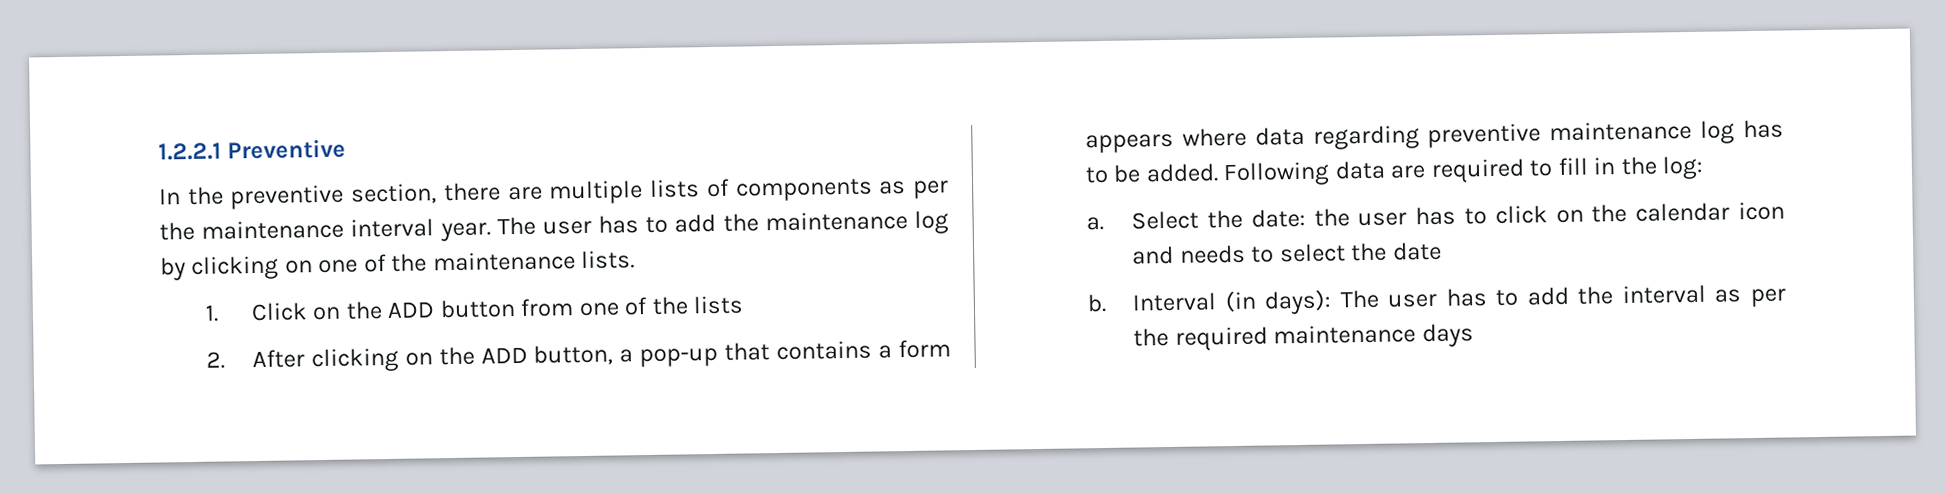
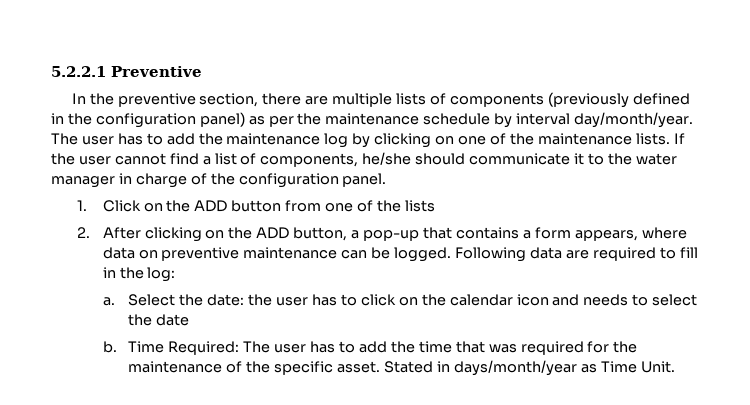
[158,142,222,161] 1.2.2.1 -> [51,66,106,77] 5.2.2.1
[878,180,950,199] [159,218,491,242] as per the maintenance interval year. -> [547,92,690,108] [51,112,694,128] (previously defined in the configuration panel) as per the maintenance schedule by interval day/month/year.
(636, 260) none -> [673,133,685,144] [51,152,677,167] [51,173,387,188] If the user cannot find a list of components, he/she should communicate it to the water manager in charge of the configuration panel.
[1084,133,1174,154] appears -> [574,230,638,241] appears,
[1312,125,1420,150] regarding -> [138,250,158,259] on
[1700,119,1784,144] [1084,163,1219,184] log has to be added. -> [341,247,452,262] can be logged.
[1132,284,1787,315] [1133,323,1474,351] Interval (in days): The user has to add the interval as per the required maintenance days -> [128,341,638,355] [128,360,675,376] Time Required: The user has to add the time that was required for the maintenance of the specific asset. Stated in days/month/year as Time Unit.

